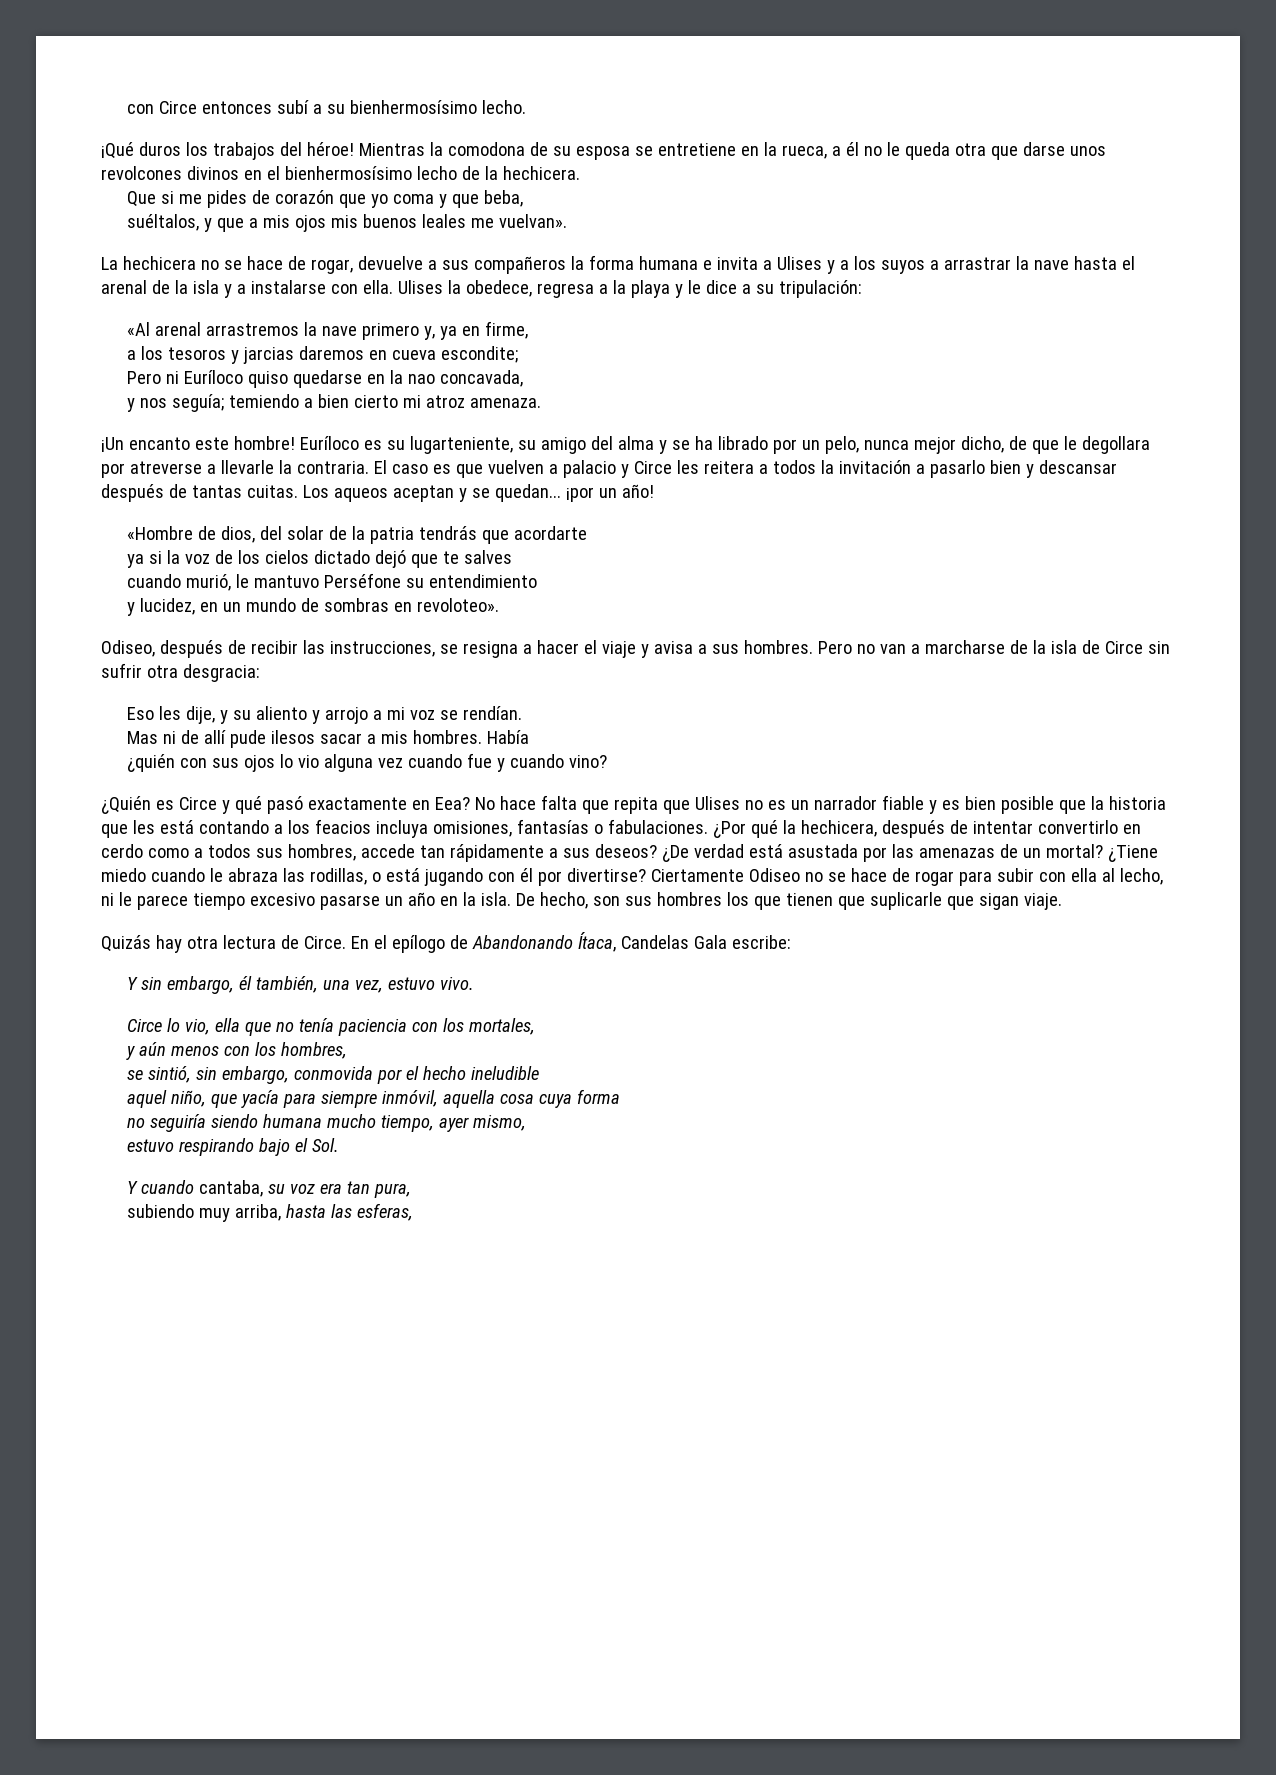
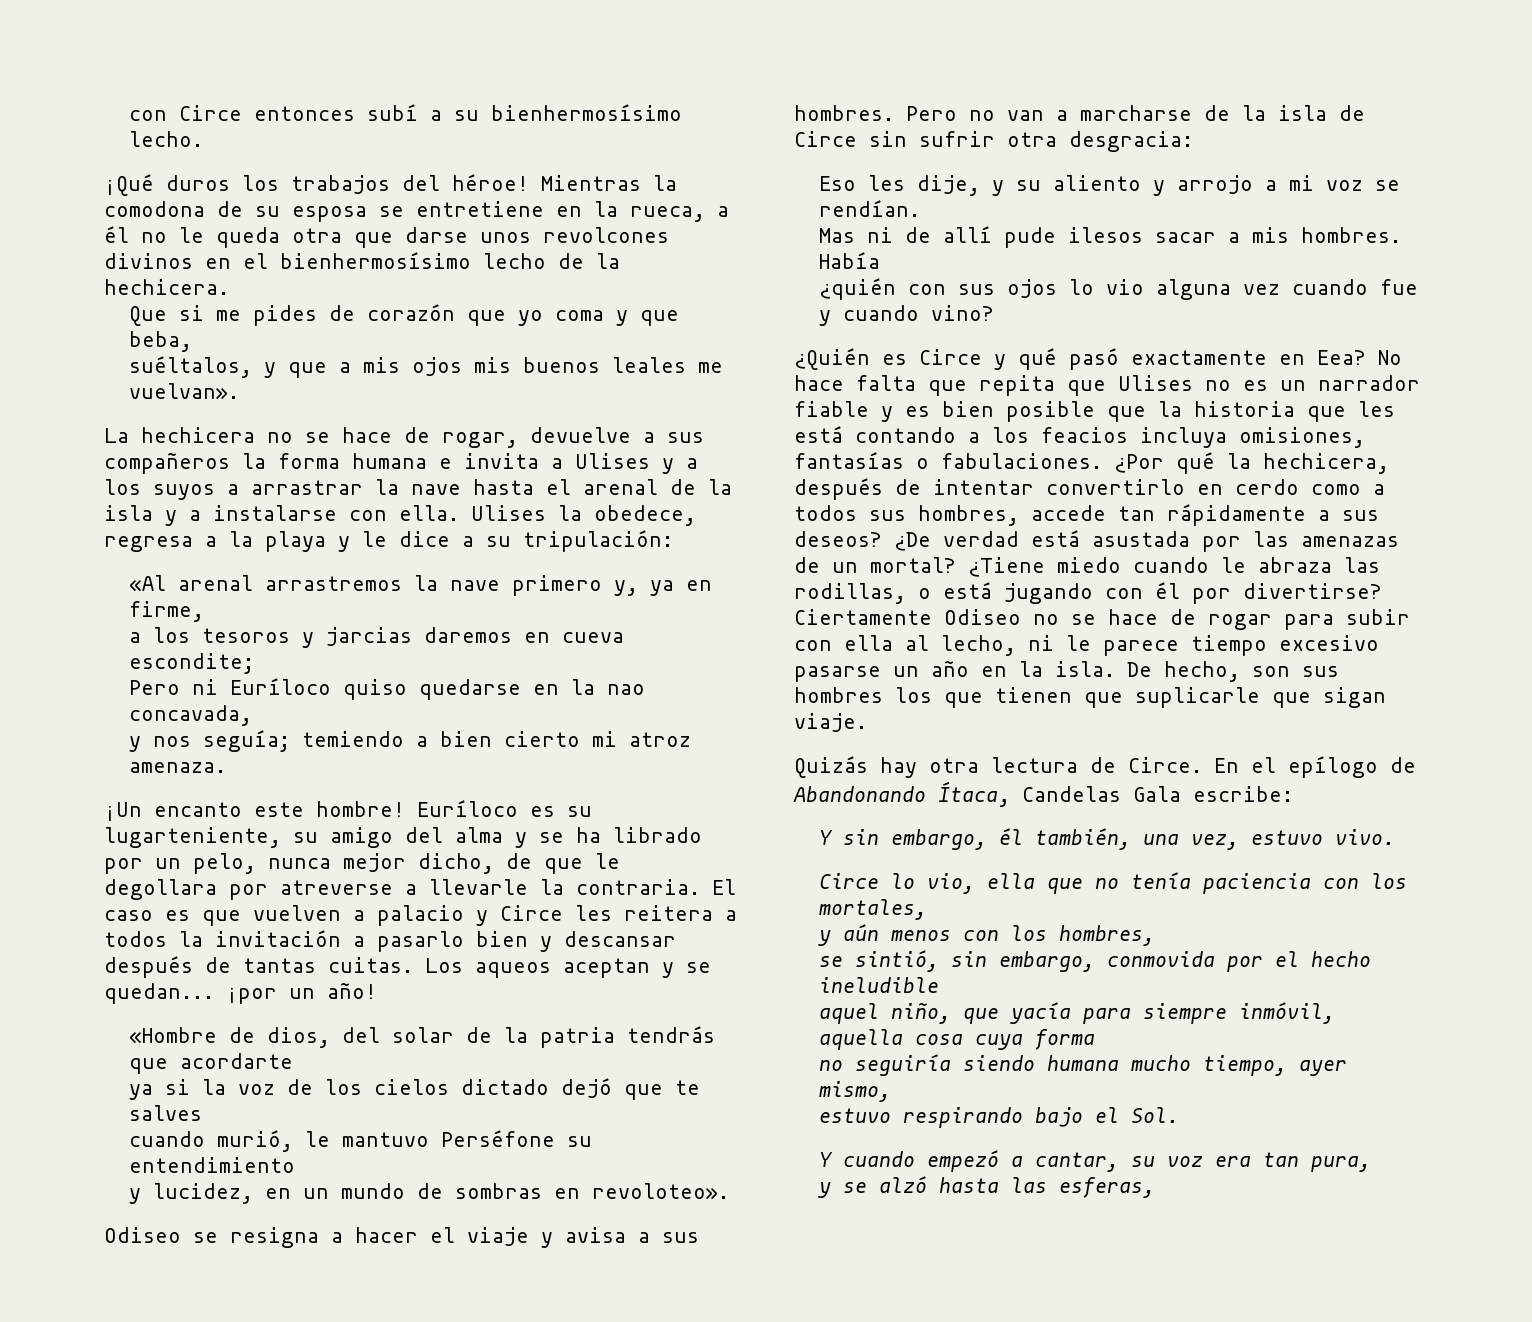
[101,640,435,658] Odiseo, después de recibir las instrucciones, -> [104,1227,181,1243] Odiseo
[198,1180,263,1197] cantaba, -> [926,1150,1119,1172] empezó a cantar,
[126,1204,281,1222] subiendo muy arriba, -> [816,1176,927,1198] y se alzó

